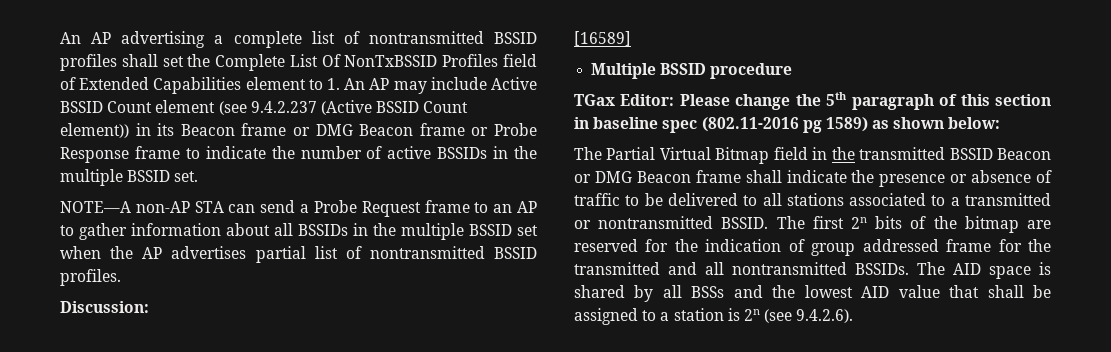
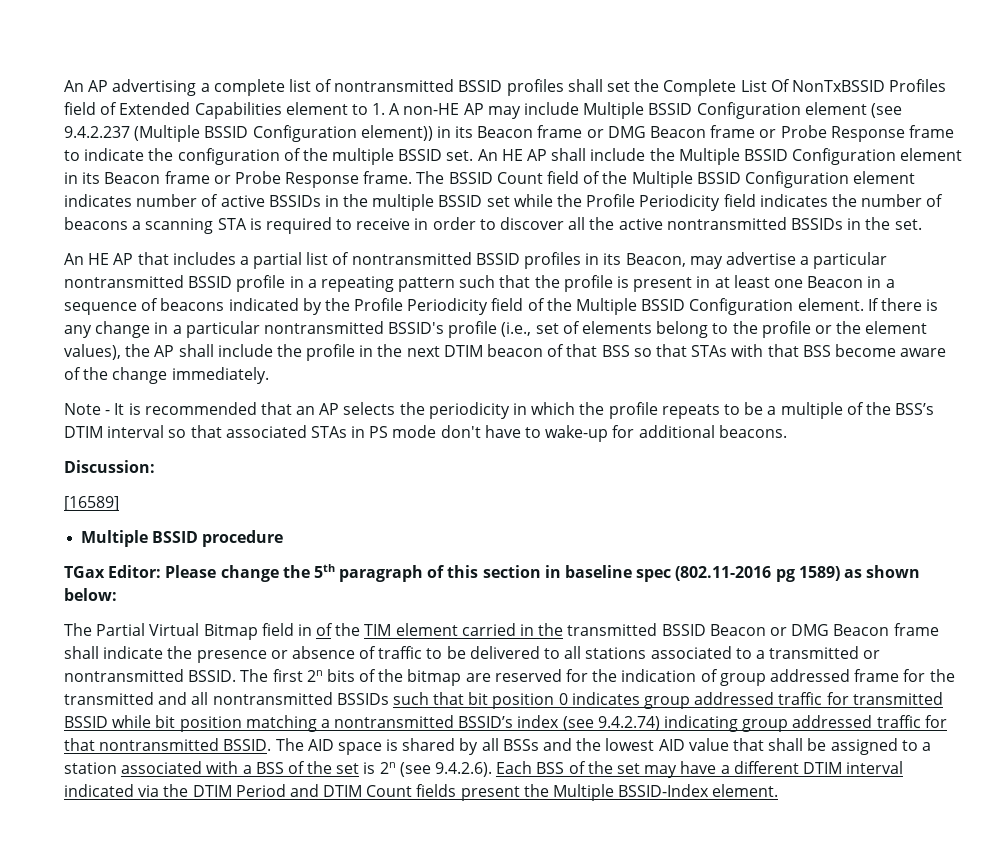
[344,78,366,90] An -> [389,103,460,115] A non-HE
[490,77,537,90] [60,100,469,115] Active BSSID Count element (see 9.4.2.237 (Active BSSID Count -> [583,102,902,119] [64,125,357,142] Multiple BSSID Configuration element (see 9.4.2.237 (Multiple BSSID Configuration
(295, 152) none -> [177,148,963,165] [64,171,916,188] [64,194,132,207] configuration of the multiple BSSID set. An HE AP shall include the Multiple BSSID Configuration element in its Beacon frame or Probe Response frame. The BSSID Count field of the Multiple BSSID Configuration element indicates
[174,171,199,182] [60,200,537,217] [60,223,538,240] [60,246,247,259] set. // NOTE—A non-AP STA can send a Probe Request frame to an AP to gather information about all BSSIDs in the multiple BSSID set when the AP advertises -> [486,194,944,211] [64,217,922,234] [64,252,249,265] set while the Profile Periodicity field indicates the number of beacons a scanning STA is required to receive in order to discover all the active nontransmitted BSSIDs in the set. // An HE AP that includes a
[60,269,121,286] profiles. -> [524,252,888,269] [64,275,895,292] [64,298,939,315] [64,321,928,338] [64,344,947,361] [64,367,269,384] [64,402,935,419] [64,425,787,442] profiles in its Beacon, may advertise a particular nontransmitted BSSID profile in a repeating pattern such that the profile is present in at least one Beacon in a sequence of beacons indicated by the Profile Periodicity field of the Multiple BSSID Configuration element. If there is any change in a particular nontransmitted BSSID's profile (i.e., set of elements belong to the profile or the element values), the AP shall include the profile in the next DTIM beacon of that BSS so that STAs with that BSS become aware of the change immediately. // Note - It is recommended that an AP selects the periodicity in which the profile repeats to be a multiple of the BSS’s DTIM interval so that associated STAs in PS mode don't have to wake-up for additional beacons.
(828, 153) none -> [316,623,535,636] of the TIM element carried in
[855,263,909,275] BSSIDs. -> [336,692,943,709] [64,715,947,732] [64,738,272,751] BSSIDs such that bit position 0 indicates group addressed traffic for transmitted BSSID while bit position matching a nontransmitted BSSID’s index (see 9.4.2.74) indicating group addressed traffic for that nontransmitted BSSID.
[727,308,854,323] is 2n (see 9.4.2.6). -> [121,761,904,778] [64,784,779,801] associated with a BSS of the set is 2n (see 9.4.2.6). Each BSS of the set may have a different DTIM interval indicated via the DTIM Period and DTIM Count fields present the Multiple BSSID-Index element.

